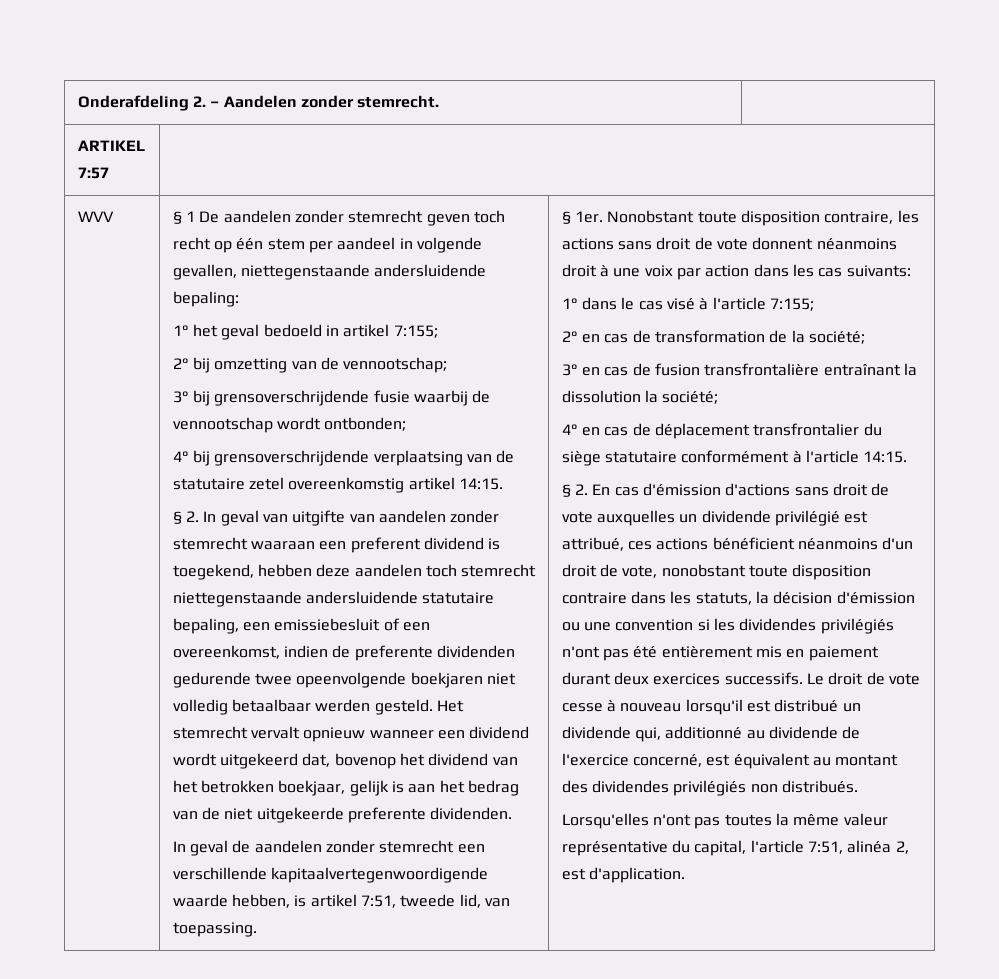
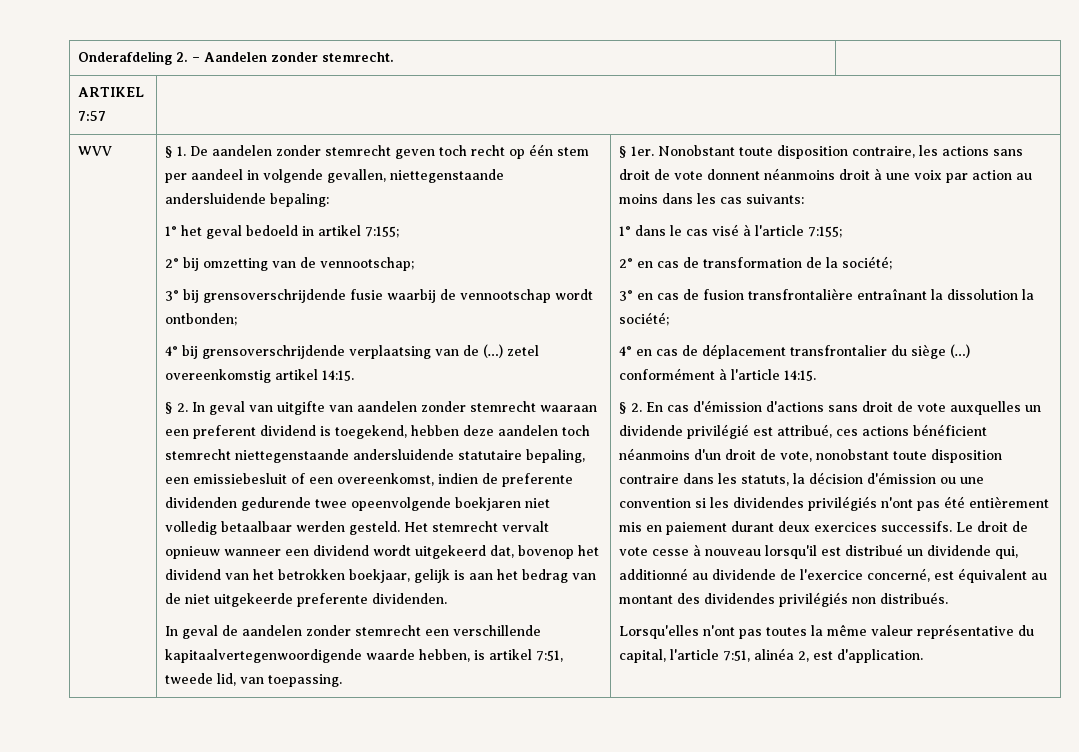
[185,211,195,222] 1 -> [177,146,187,156] 1.
[172,478,245,490] statutaire -> [483,344,504,358] (…)
(750, 271) none -> [1016,173,1033,180] [619,194,659,204] au moins
[604,451,677,463] statutaire -> [950,344,971,358] (…)

